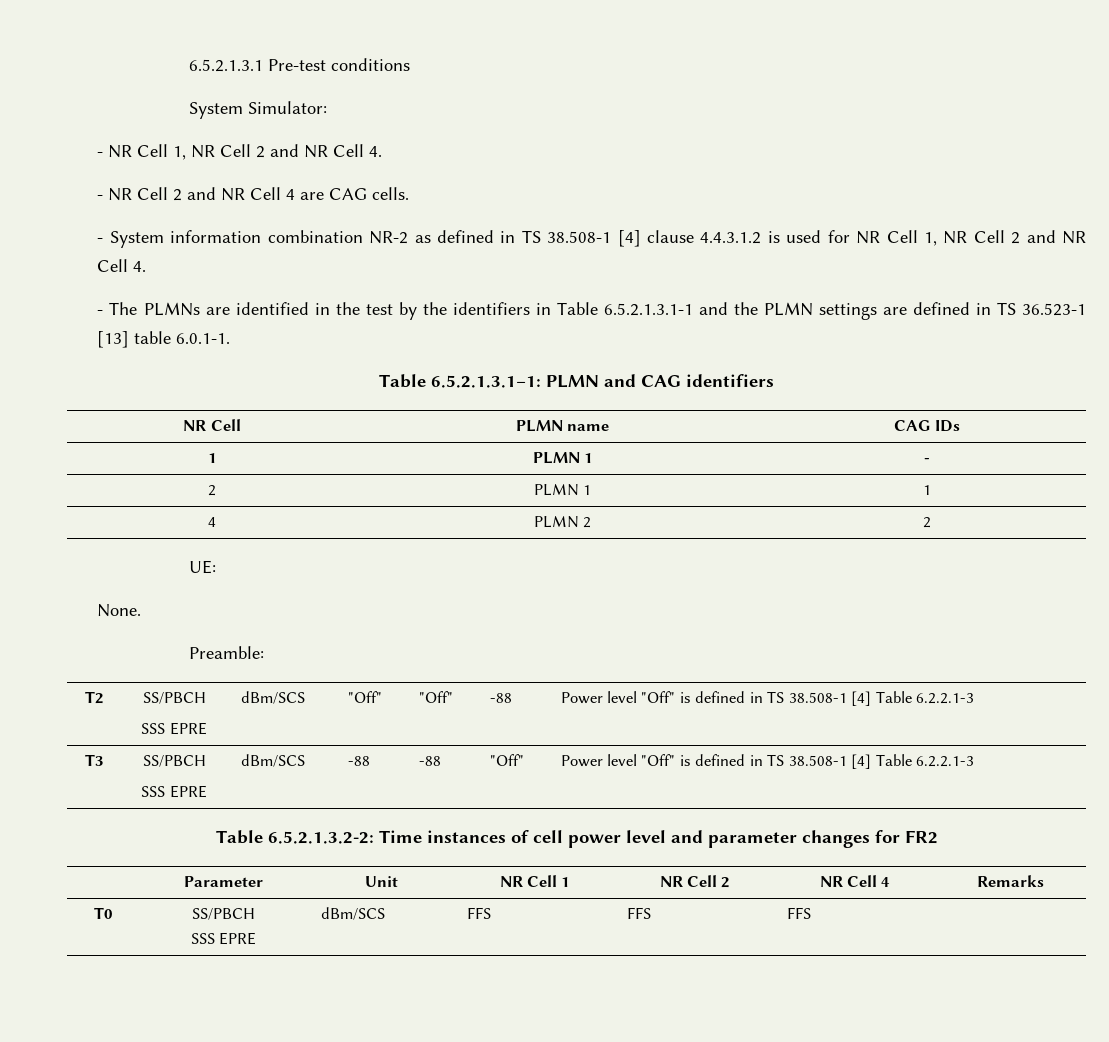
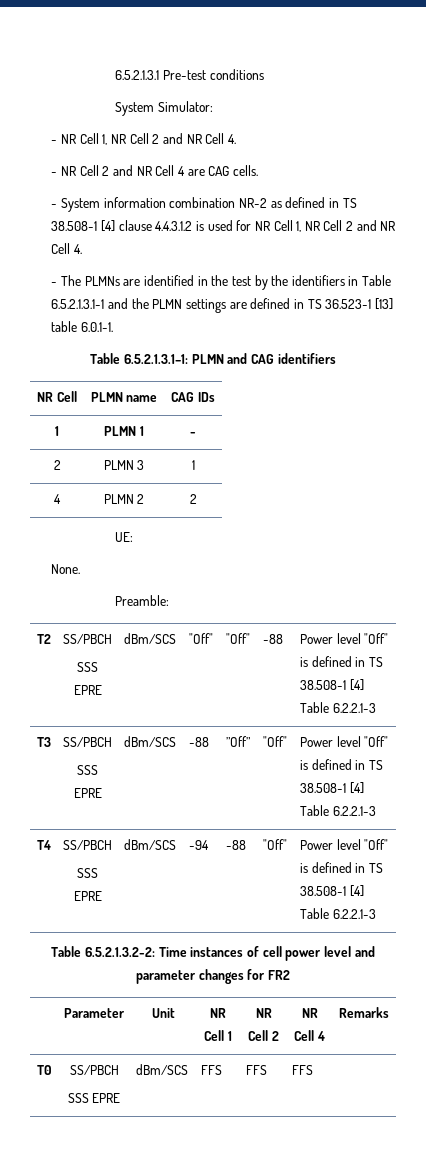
[583,485,592,495] 1 -> [137,460,145,470] 3
(370, 761) none -> [225,736,251,747] [262,736,287,747] [299,736,389,747] [299,759,383,770] [299,782,364,794] [299,805,376,816] [36,840,51,850] [63,840,112,850] [77,868,98,878] [73,891,102,901] [123,839,176,850] [188,840,209,850] | ”Off” | "Off" | Power level "Off" is defined in TS 38.508-1 [4] Table 6.2.2.1-3 // T4 | SS/PBCH // SSS EPRE | dBm/SCS | -94

